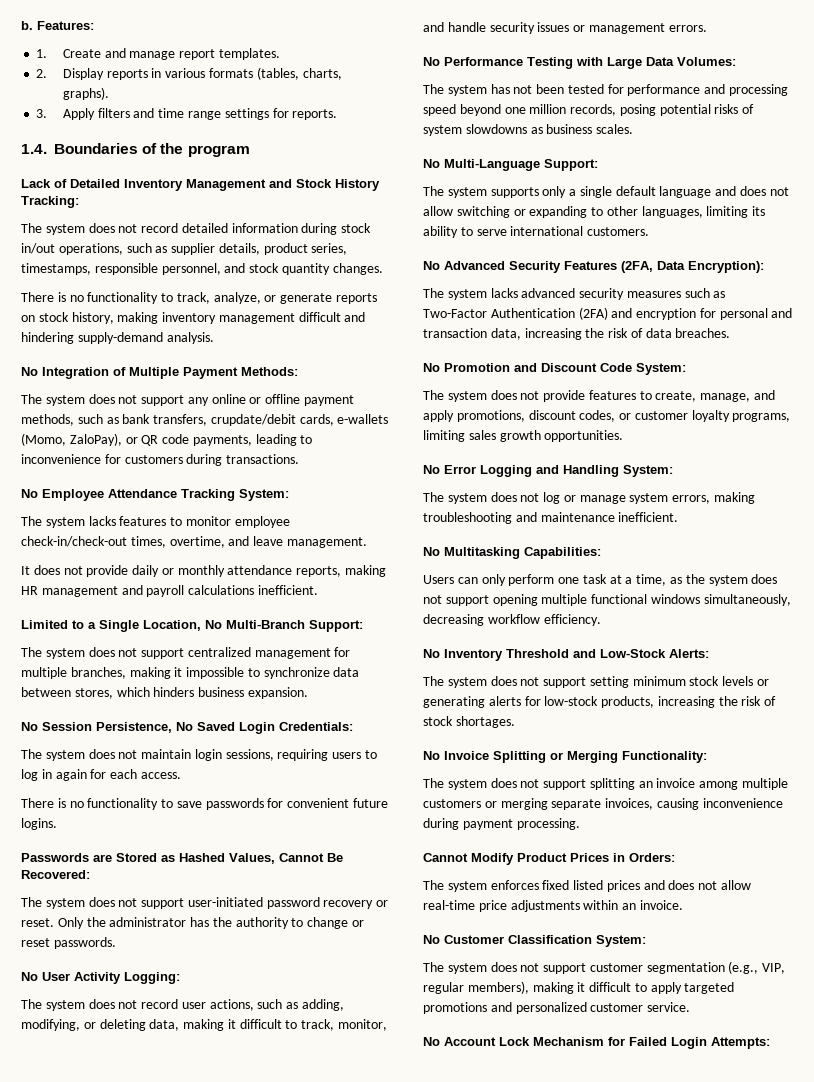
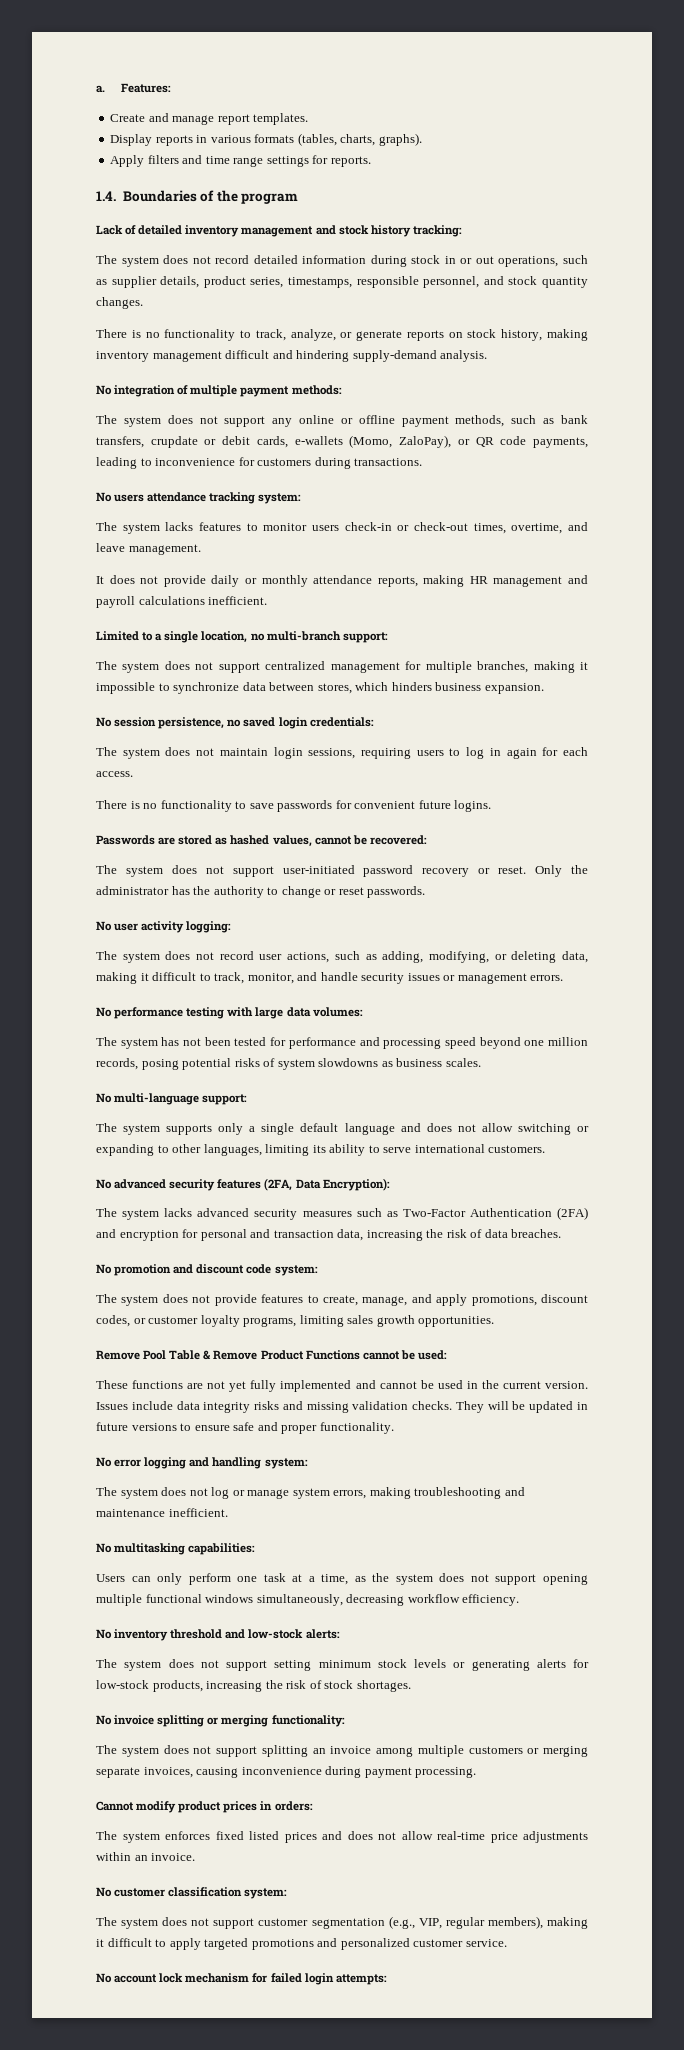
[21,21,33,30] b. -> [96,85,105,93] a.
[36,49,48,58] 1. -> (171, 88) none
[36,69,48,78] 2. -> (309, 119) none
[36,109,48,118] 3. -> (422, 139) none
[70,179,380,191] [21,196,79,208] Detailed Inventory Management and Stock History Tracking: -> [138,225,462,237] detailed inventory management and stock history tracking:
[21,243,55,254] in/out -> [444,256,494,264] in or out
[42,367,298,379] Integration of Multiple Payment Methods: -> [114,385,342,397] integration of multiple payment methods:
[210,414,296,426] crupdate/debit -> [150,436,251,448] crupdate or debit
[42,489,289,501] Employee Attendance Tracking System: -> [114,492,302,504] users attendance tracking system:
[234,516,290,528] [21,536,127,547] employee check-in/check-out -> [312,522,468,531] users check-in or check-out
[99,620,363,632] Single Location, No Multi-Branch Support: -> [164,631,388,643] single location, no multi-branch support:
[42,722,353,734] Session Persistence, No Saved Login Credentials: -> [114,717,374,729] session persistence, no saved login credentials:
[116,853,343,864] [21,870,90,879] Stored as Hashed Values, Cannot Be Recovered: -> [178,835,427,847] stored as hashed values, cannot be recovered:
[42,972,180,984] User Activity Logging: -> [114,921,232,933] user activity logging:
[444,57,736,69] Performance Testing with Large Data Volumes: -> [114,1007,363,1019] performance testing with large data volumes:
[444,159,598,171] Multi-Language Support: -> [114,1093,248,1105] multi-language support:
[444,261,617,273] Advanced Security Features -> [114,1179,262,1191] advanced security features
[444,363,686,375] Promotion and Discount Code System: -> [114,1264,318,1276] promotion and discount code system:
[423,465,673,477] No Error Logging and Handling System: -> [96,1350,447,1360] [96,1380,588,1392] [96,1401,588,1413] [96,1422,394,1434] [96,1457,308,1469] Remove Pool Table & Remove Product Functions cannot be used: // These functions are not yet fully implemented and cannot be used in the current version. Issues include data integrity risks and missing validation checks. They will be updated in future versions to ensure safe and proper functionality. // No error logging and handling system:
[444,547,601,559] Multitasking Capabilities: -> [114,1543,256,1555] multitasking capabilities:
[444,649,709,661] Inventory Threshold and Low-Stock Alerts: -> [114,1629,340,1641] inventory threshold and low-stock alerts:
[444,751,707,763] Invoice Splitting or Merging Functionality: -> [114,1715,345,1727] invoice splitting or merging functionality:
[471,853,675,865] Modify Product Prices in Orders: -> [136,1801,313,1813] modify product prices in orders:
[444,935,646,947] Customer Classification System: -> [114,1887,288,1899] customer classification system:
[444,1037,770,1049] Account Lock Mechanism for Failed Login Attempts: -> [114,1973,387,1985] account lock mechanism for failed login attempts:

